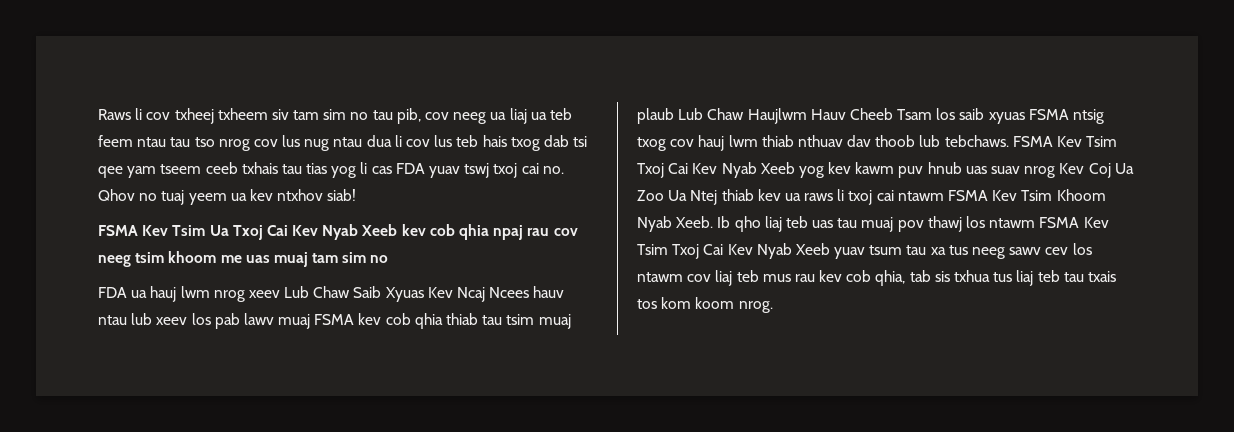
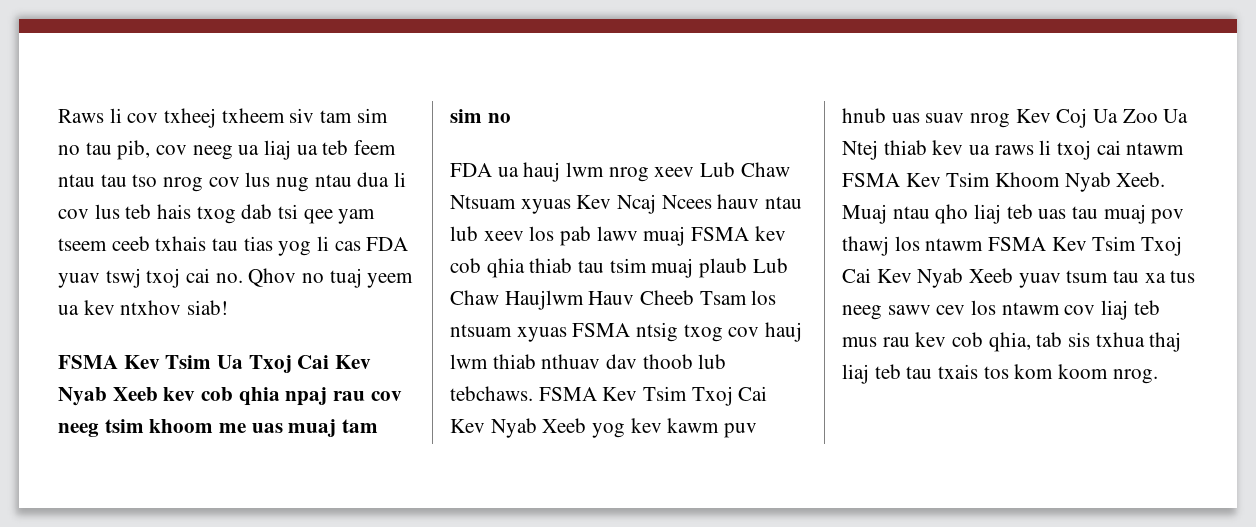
[353,286,424,302] Saib Xyuas -> [450,195,571,214] Ntsuam xyuas
[959,108,985,120] saib -> [450,324,512,337] ntsuam
[717,216,731,228] Ib -> [842,204,930,224] Muaj ntau
[993,272,1013,282] tus -> [1149,332,1182,352] thaj

